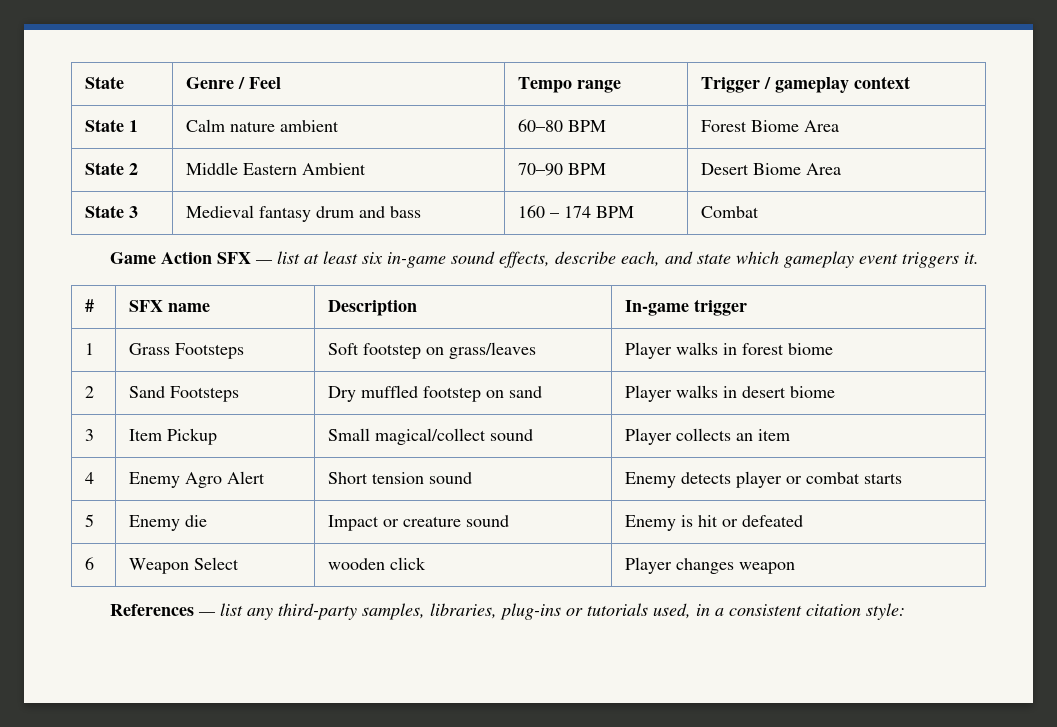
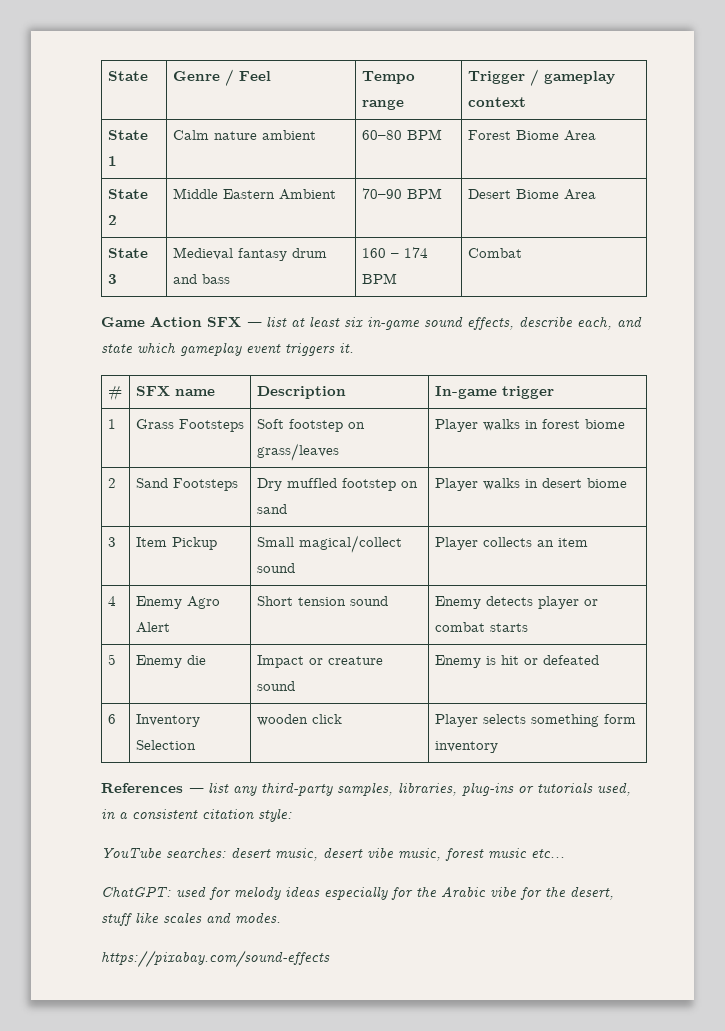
[128,557,239,574] Weapon Select -> [135,714,200,727] [135,740,196,750] Inventory Selection
[675,558,795,574] changes weapon -> [482,714,636,727] [434,741,498,753] selects something form inventory
(906, 611) none -> [101,847,565,861] [101,886,614,900] [101,912,281,926] [101,950,330,968] // YouTube searches: desert music, desert vibe music, forest music etc... // ChatGPT: used for melody ideas especially for the Arabic vibe for the desert, stuff like scales and modes. // https://pixabay.com/sound-effects

